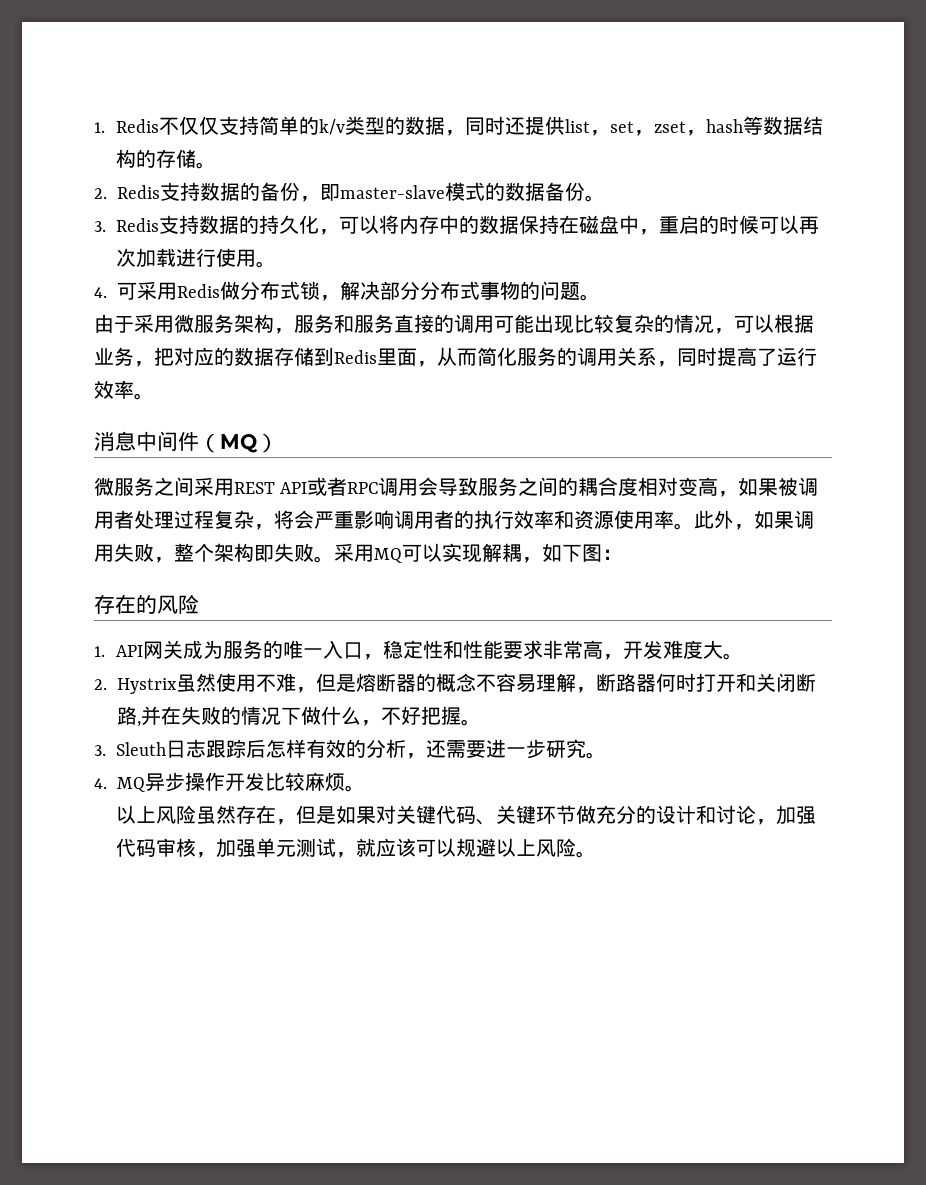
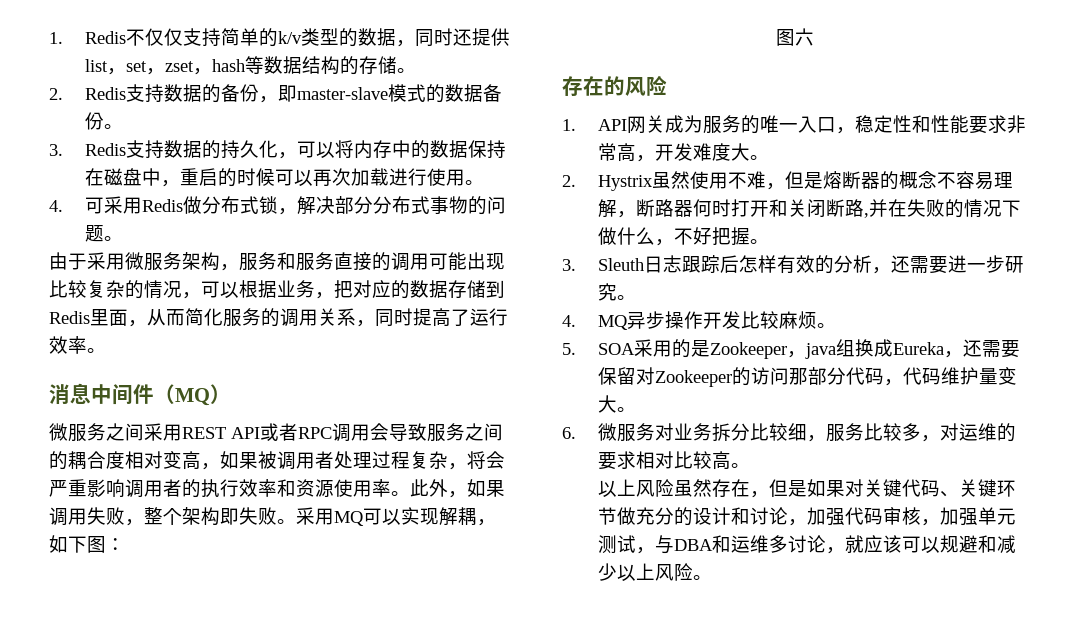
(622, 554) none -> [775,28,814,46] // 图六
(365, 788) none -> [562,339,1021,359] [598,367,1018,387] [598,395,637,413] [562,423,1017,442] [598,451,751,470] // 5. SOA采用的是Zookeeper，java组换成Eureka，还需要保留对Zookeeper的访问那部分代码，代码维护量变大。 // 6.微服务对业务拆分比较细，服务比较多，对运维的要求相对比较高。
(357, 855) none -> [655,535,846,554] 与DBA和运维多讨论，
(497, 847) none -> [978,535,1017,553] [598,563,618,581] 和减少

